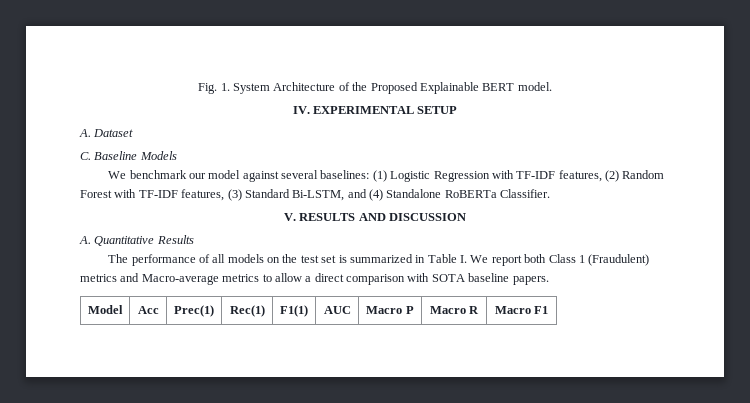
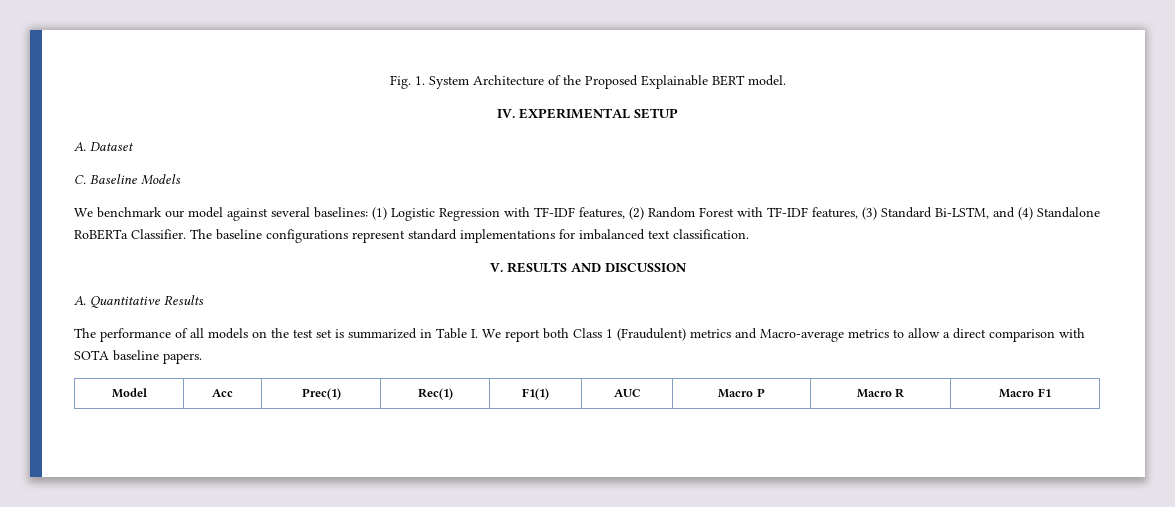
(551, 193) none -> [190,229,749,243] The baseline configurations represent standard implementations for imbalanced text classification.

